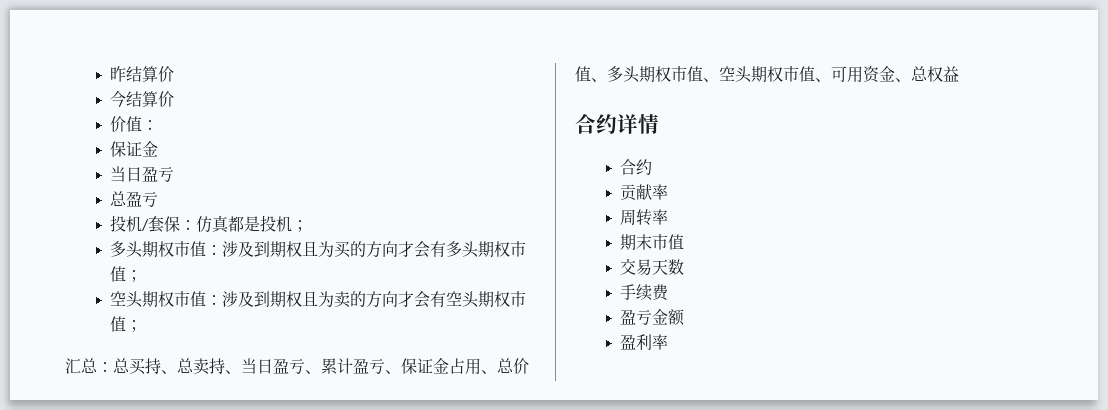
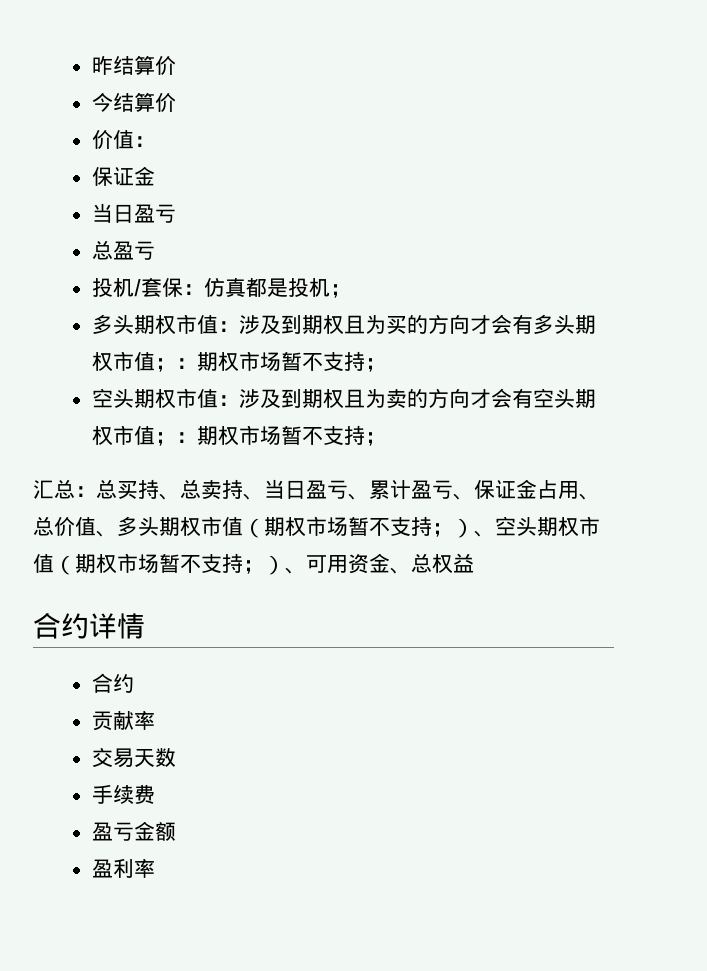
(143, 276) none -> [175,351,386,372] ：期权市场暂不支持；
(143, 326) none -> [175,425,386,446] ：期权市场暂不支持；
[703,66,815,83] 、空头期权市值 -> [243,516,600,538] [33,553,285,575] （期权市场暂不支持；）、空头期权市值（期权市场暂不支持；）
[620,209,669,226] [620,234,685,250] // 周转率 // 期末市值 -> (155, 720) none

